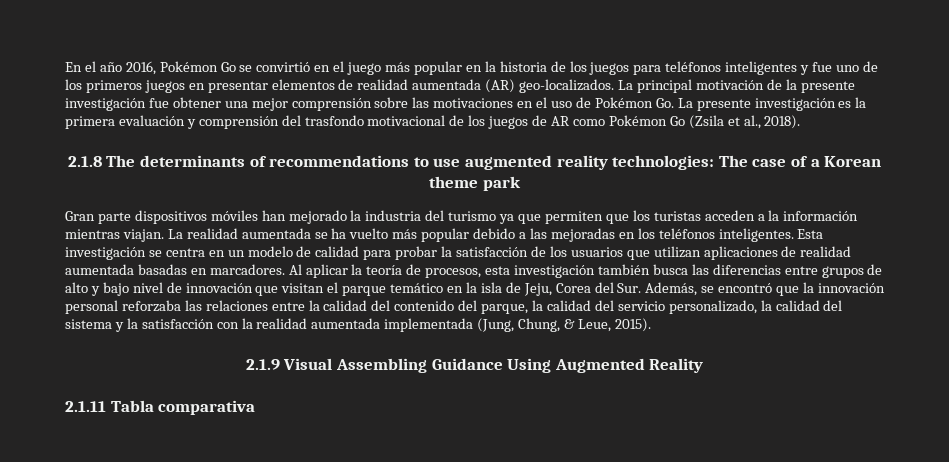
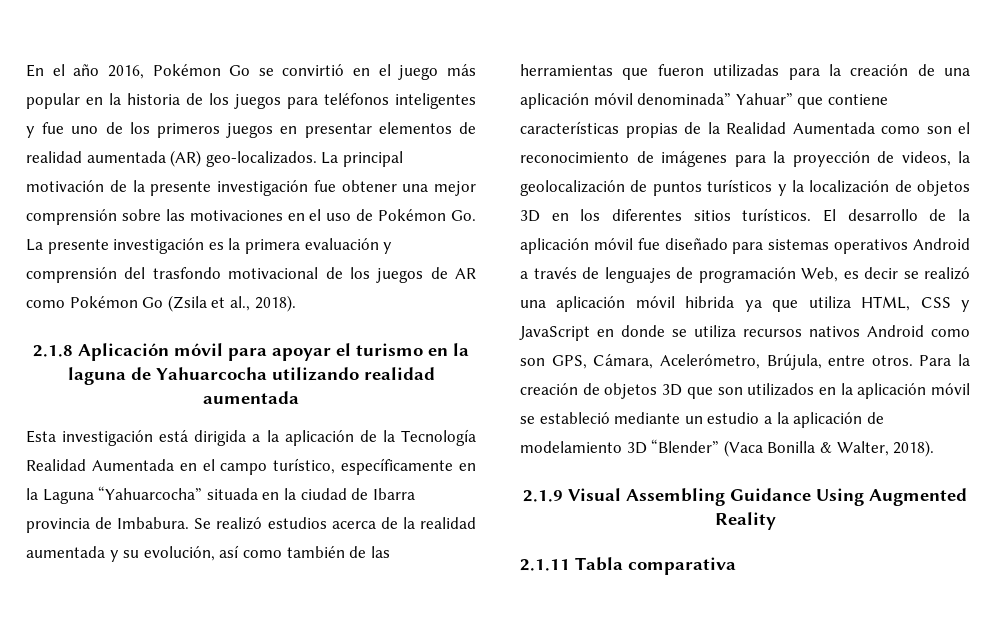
[106,155,882,170] [429,176,521,191] [65,210,859,224] [65,228,824,242] [65,246,852,260] [65,264,883,278] [65,282,885,296] [65,300,843,314] [65,318,651,332] The determinants of recommendations to use augmented reality technologies: The case of a Korean theme park // Gran parte dispositivos móviles han mejorado la industria del turismo ya que permiten que los turistas acceden a la información mientras viajan. La realidad aumentada se ha vuelto más popular debido a las mejoradas en los teléfonos inteligentes. Esta investigación se centra en un modelo de calidad para probar la satisfacción de los usuarios que utilizan aplicaciones de realidad aumentada basadas en marcadores. Al aplicar la teoría de procesos, esta investigación también busca las diferencias entre grupos de alto y bajo nivel de innovación que visitan el parque temático en la isla de Jeju, Corea del Sur. Además, se encontró que la innovación personal reforzaba las relaciones entre la calidad del contenido del parque, la calidad del servicio personalizado, la calidad del sistema y la satisfacción con la realidad aumentada implementada (Jung, Chung, & Leue, 2015). -> [78,343,469,361] [67,367,435,385] [203,391,299,404] [26,429,476,446] [26,458,476,475] [26,486,415,504] [26,517,476,533] [26,545,390,562] [520,64,970,80] [520,93,888,109] [520,121,970,138] [520,151,970,167] [520,179,970,196] [520,208,970,222] [520,238,970,254] [520,267,970,283] [520,296,970,312] [519,325,970,341] [520,353,970,370] [520,383,970,399] [520,412,884,428] [520,439,935,457] Aplicación móvil para apoyar el turismo en la laguna de Yahuarcocha utilizando realidad aumentada // Esta investigación está dirigida a la aplicación de la Tecnología Realidad Aumentada en el campo turístico, específicamente en la Laguna “Yahuarcocha” situada en la ciudad de Ibarra provincia de Imbabura. Se realizó estudios acerca de la realidad aumentada y su evolución, así como también de las herramientas que fueron utilizadas para la creación de una aplicación móvil denominada” Yahuar” que contiene características propias de la Realidad Aumentada como son el reconocimiento de imágenes para la proyección de videos, la geolocalización de puntos turísticos y la localización de objetos 3D en los diferentes sitios turísticos. El desarrollo de la aplicación móvil fue diseñado para sistemas operativos Android a través de lenguajes de programación Web, es decir se realizó una aplicación móvil hibrida ya que utiliza HTML, CSS y JavaScript en donde se utiliza recursos nativos Android como son GPS, Cámara, Acelerómetro, Brújula, entre otros. Para la creación de objetos 3D que son utilizados en la aplicación móvil se estableció mediante un estudio a la aplicación de modelamiento 3D “Blender” (Vaca Bonilla & Walter, 2018).

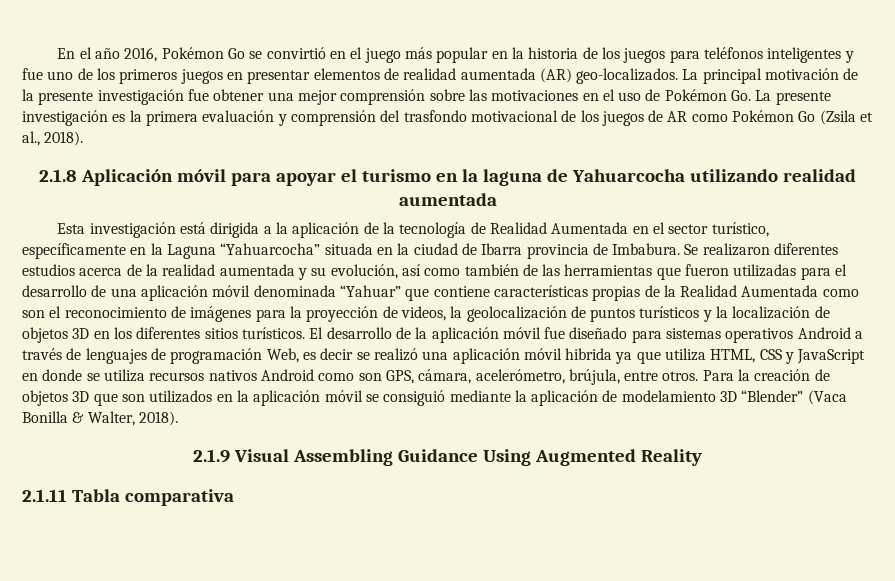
[400,429,476,446] Tecnología -> [399,222,486,238] tecnología de
[220,463,268,475] campo -> [668,224,709,234] sector
[216,517,263,530] realizó -> [702,243,839,256] realizaron diferentes
[828,64,909,76] la creación -> [835,264,848,276] [22,285,87,297] el desarrollo
[637,93,793,105] denominada” Yahuar” -> [253,285,401,297] denominada “Yahuar”
[593,353,822,370] Cámara, Acelerómetro, Brújula, -> [418,369,620,385] cámara, acelerómetro, brújula,
[539,412,772,424] estableció mediante un estudio a -> [383,390,511,406] consiguió mediante

